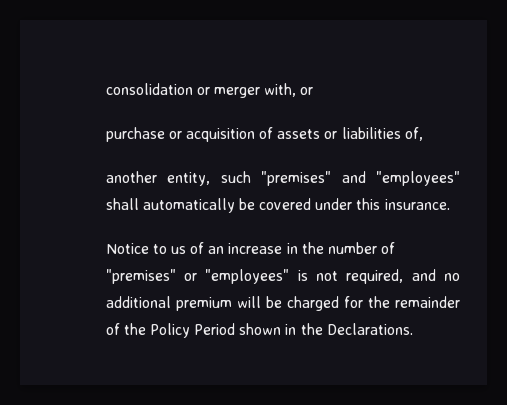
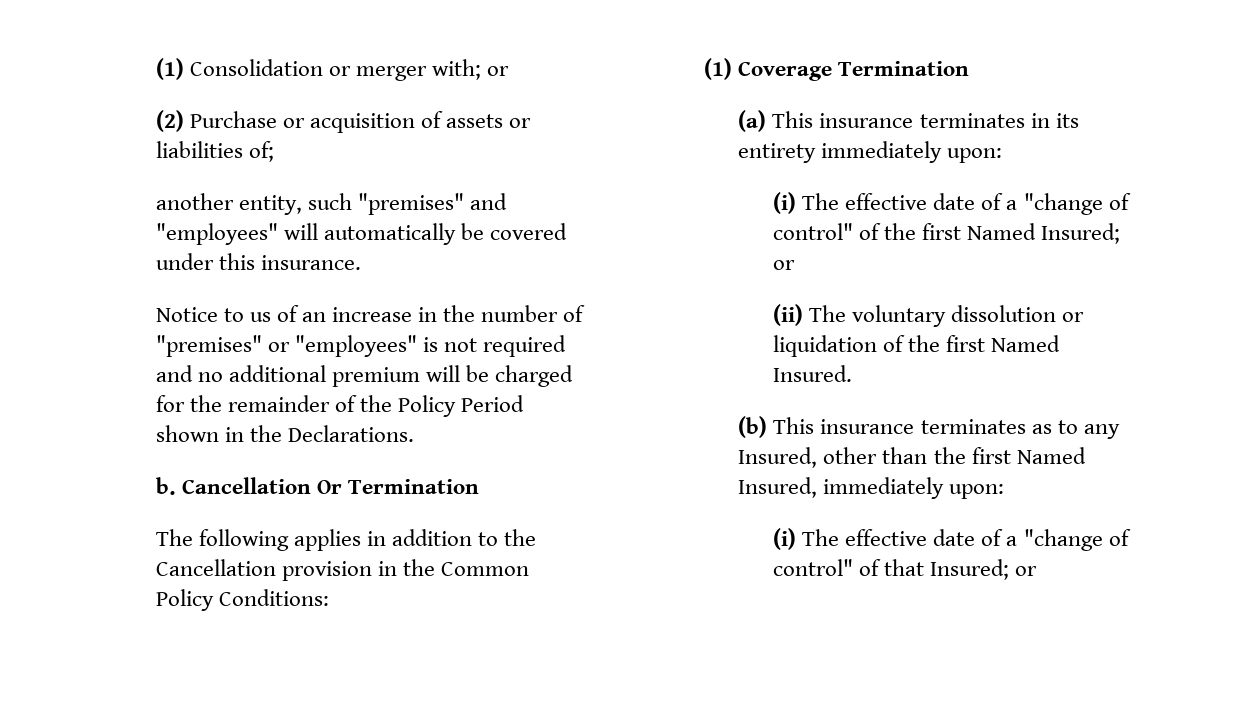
[105,83,193,95] consolidation -> [155,58,323,80] (1) Consolidation
[264,83,314,97] [105,127,165,142] with, or // purchase -> [431,59,509,80] [155,110,277,132] with; or // (2) Purchase
[404,127,423,141] of, -> [248,141,274,162] of;
[105,198,139,210] shall -> [283,223,318,240] will
[346,269,404,284] required, -> [482,335,566,357] required
(413, 329) none -> [155,477,479,495] [155,529,537,551] [155,559,529,581] [155,589,329,611] [703,58,969,81] [738,110,1079,132] [738,141,1003,163] [773,192,1131,215] [773,223,1121,244] [773,260,796,270] [773,304,1085,327] [773,335,1061,357] [773,365,853,382] [738,416,1120,439] [738,447,1086,468] [738,477,1005,499] [773,528,1131,551] [773,559,1038,580] // b. Cancellation Or Termination // The following applies in addition to the Cancellation provision in the Common Policy Conditions: // (1) Coverage Termination // (a) This insurance terminates in its entirety immediately upon: // (i) The effective date of a "change of control" of the first Named Insured; or // (ii) The voluntary dissolution or liquidation of the first Named Insured. // (b) This insurance terminates as to any Insured, other than the first Named Insured, immediately upon: // (i) The effective date of a "change of control" of that Insured; or

